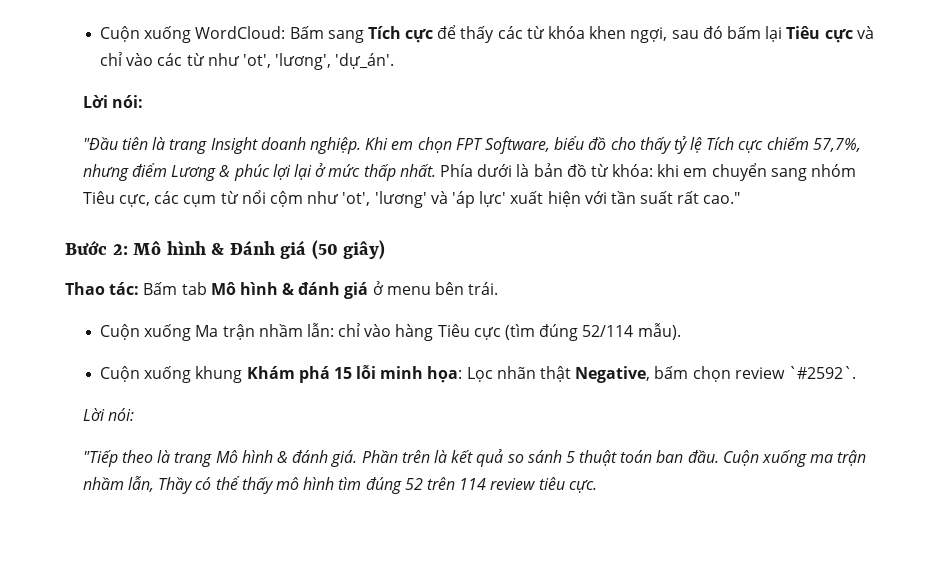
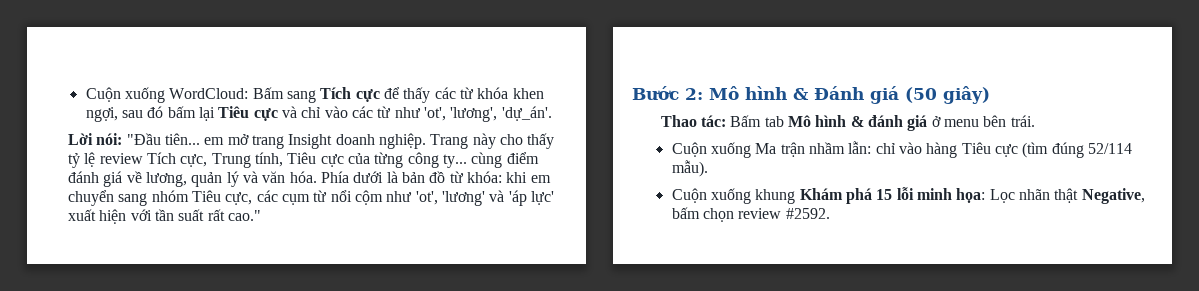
[82,136,861,154] [82,163,436,181] // "Đầu tiên là trang Insight doanh nghiệp. Khi em chọn FPT Software, biểu đồ cho thấy tỷ lệ Tích cực chiếm 57,7%, nhưng điểm Lương & phúc lợi lại ở mức thấp nhất. -> [126,133,555,149] [68,152,539,168] [68,171,317,187] "Đầu tiên... em mở trang Insight doanh nghiệp. Trang này cho thấy tỷ lệ review Tích cực, Trung tính, Tiêu cực của từng công ty... cùng điểm đánh giá về lương, quản lý và văn hóa.
[787,366,856,379] [82,408,135,421] [82,449,867,467] [82,476,597,494] `#2592`. // Lời nói: // "Tiếp theo là trang Mô hình & đánh giá. Phần trên là kết quả so sánh 5 thuật toán ban đầu. Cuộn xuống ma trận nhầm lẫn, Thầy có thể thấy mô hình tìm đúng 52 trên 114 review tiêu cực. -> [785,208,830,219] #2592.

